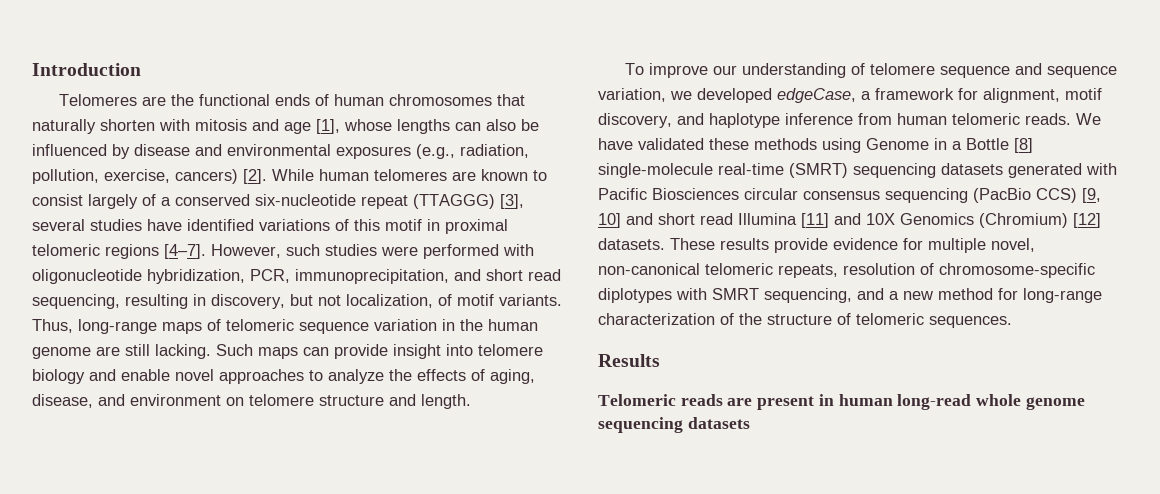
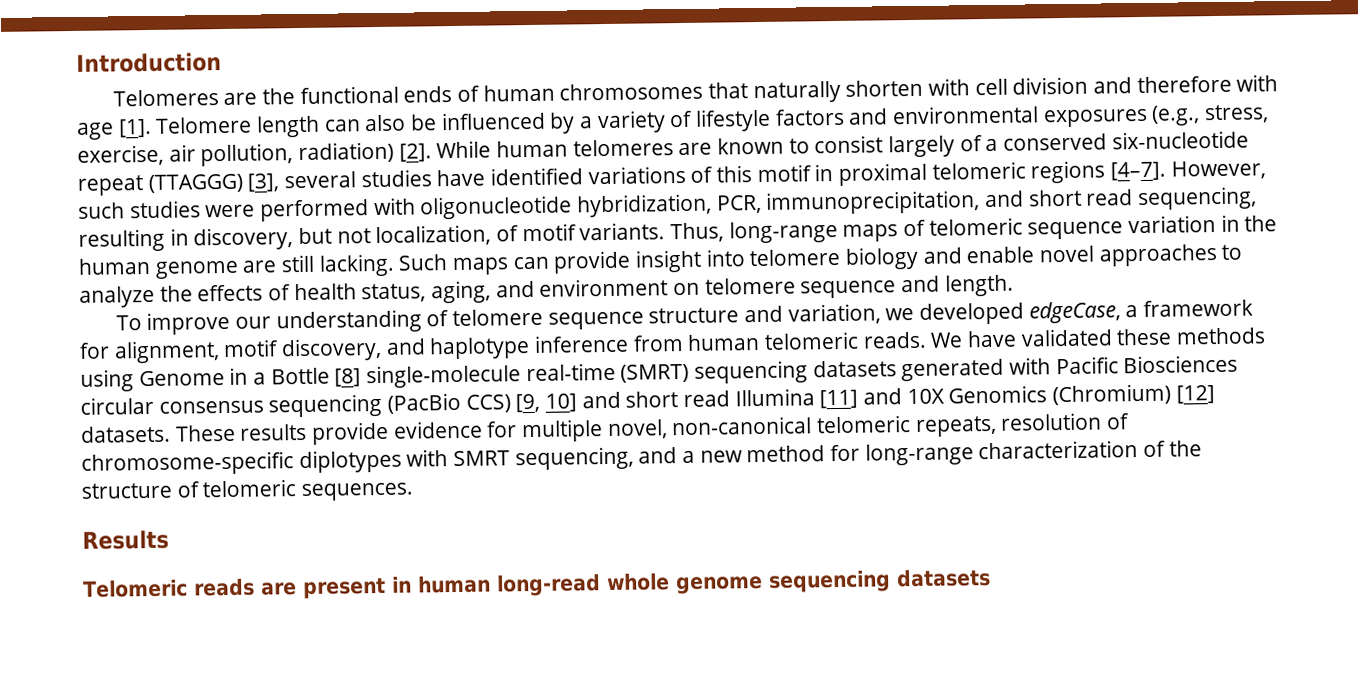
[195,119,450,134] mitosis and age [1], whose lengths -> [974,74,1279,96] [77,115,320,140] cell division and therefore with age [1]. Telomere length
[134,144,529,159] [32,169,238,184] disease and environmental exposures (e.g., radiation, pollution, exercise, cancers) -> [579,104,1270,134] [77,141,395,167] a variety of lifestyle factors and environmental exposures (e.g., stress, exercise, air pollution, radiation)
[490,369,535,384] [32,394,93,408] aging, disease, -> [293,280,492,304] health status, aging,
[319,395,384,406] structure -> [800,280,897,299] sequence
[1014,63,1117,78] and sequence -> [648,305,783,324] structure and

